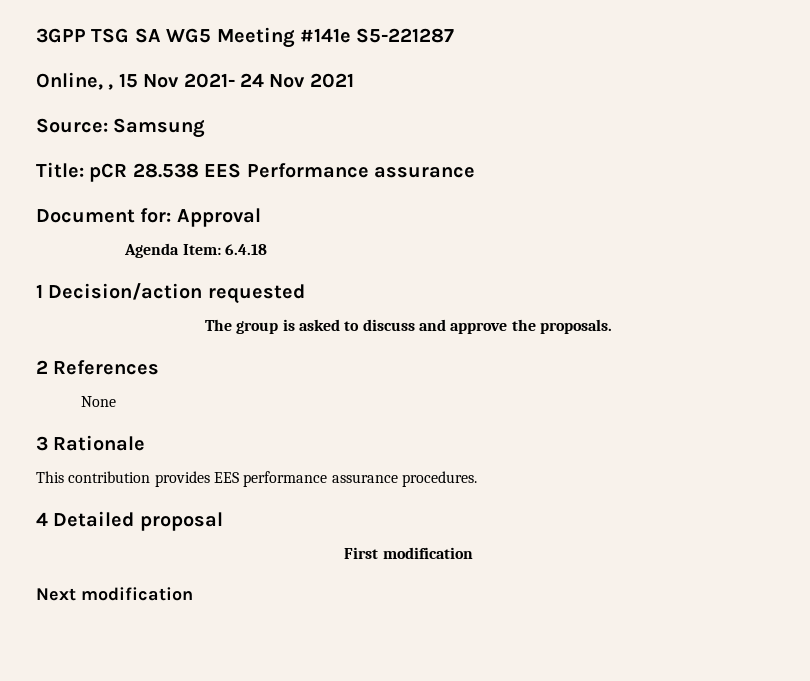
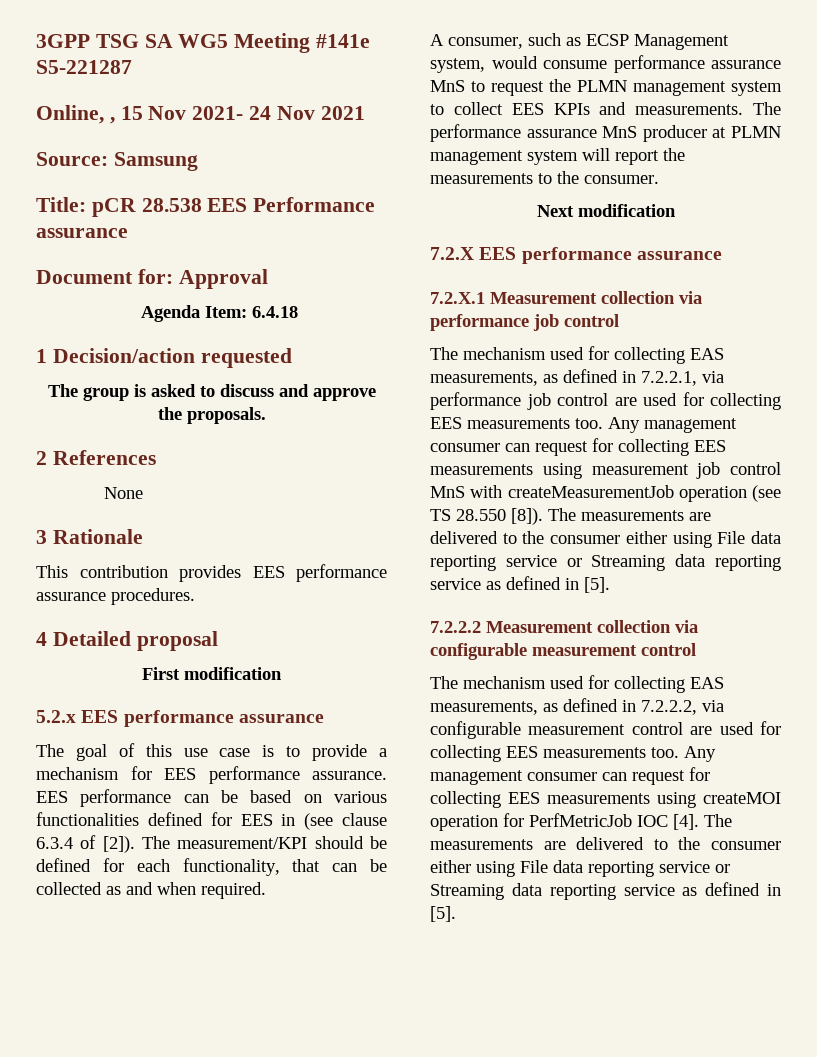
[36,587,193,601] Next modification -> [36,710,324,727] [36,743,387,761] [36,766,387,784] [36,789,387,807] [36,812,387,830] [36,835,387,853] [36,858,387,876] [36,882,266,899] [430,33,729,50] [430,55,781,73] [430,79,782,96] [430,102,781,115] [430,124,781,142] [430,148,685,165] [430,171,659,184] [536,204,676,217] [430,247,722,264] [430,291,702,304] [430,314,619,331] [430,346,724,364] [430,369,724,386] [430,392,781,410] [430,417,737,433] [430,438,726,456] [430,462,781,479] [430,485,781,502] [430,508,711,525] [430,531,781,548] [430,554,781,571] [430,576,610,593] [430,620,698,633] [430,643,696,660] [430,675,724,693] [430,698,724,715] [430,721,781,739] [430,745,716,762] [430,767,710,785] [430,791,781,808] [430,813,732,831] [430,837,781,850] [430,860,730,877] [430,882,781,900] [430,906,456,922] 5.2.x EES performance assurance // The goal of this use case is to provide a mechanism for EES performance assurance. EES performance can be based on various functionalities defined for EES in (see clause 6.3.4 of [2]). The measurement/KPI should be defined for each functionality, that can be collected as and when required. // A consumer, such as ECSP Management system, would consume performance assurance MnS to request the PLMN management system to collect EES KPIs and measurements. The performance assurance MnS producer at PLMN management system will report the measurements to the consumer. // Next modification // 7.2.X EES performance assurance // 7.2.X.1 Measurement collection via performance job control // The mechanism used for collecting EAS measurements, as defined in 7.2.2.1, via performance job control are used for collecting EES measurements too. Any management consumer can request for collecting EES measurements using measurement job control MnS with createMeasurementJob operation (see TS 28.550 [8]). The measurements are delivered to the consumer either using File data reporting service or Streaming data reporting service as defined in [5]. // 7.2.2.2 Measurement collection via configurable measurement control // The mechanism used for collecting EAS measurements, as defined in 7.2.2.2, via configurable measurement control are used for collecting EES measurements too. Any management consumer can request for collecting EES measurements using createMOI operation for PerfMetricJob IOC [4]. The measurements are delivered to the consumer either using File data reporting service or Streaming data reporting service as defined in [5].

